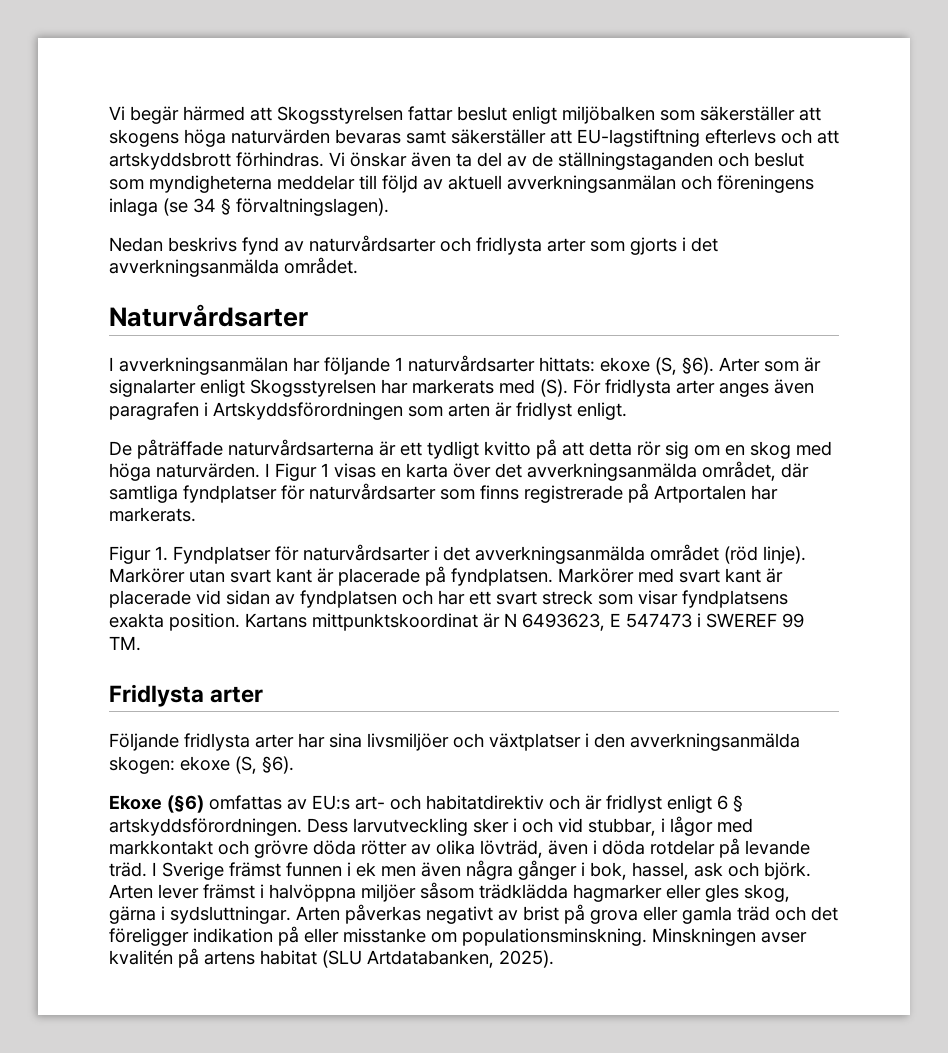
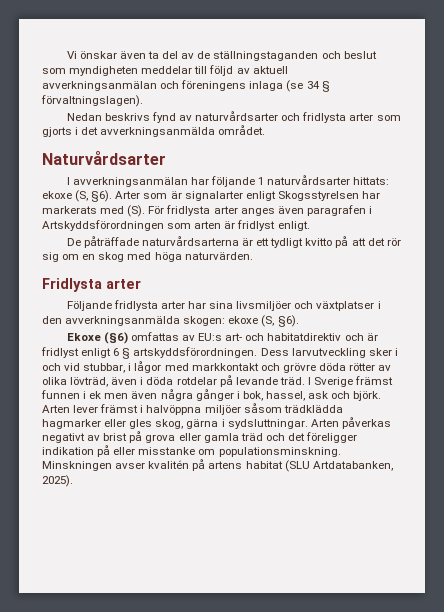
[109,106,821,124] [109,129,839,147] [109,152,345,170] Vi begär härmed att Skogsstyrelsen fattar beslut enligt miljöbalken som säkerställer att skogens höga naturvärden bevaras samt säkerställer att EU-lagstiftning efterlevs och att artskyddsbrott förhindras. Vi -> [66,51,77,59] Vi
[149,175,272,193] myndigheterna -> [69,66,139,76] myndigheten
[589,441,632,456] detta -> [367,238,385,246] det
[265,461,809,481] [109,483,778,503] [109,507,196,522] [109,544,806,564] [109,566,783,586] [109,590,788,608] [109,613,804,631] [109,636,141,651] I Figur 1 visas en karta över det avverkningsanmälda området, där samtliga fyndplatser för naturvårdsarter som finns registrerade på Artportalen har markerats. // Figur 1. Fyndplatser för naturvårdsarter i det avverkningsanmälda området (röd linje). Markörer utan svart kant är placerade på fyndplatsen. Markörer med svart kant är placerade vid sidan av fyndplatsen och har ett svart streck som visar fyndplatsens exakta position. Kartans mittpunktskoordinat är N 6493623, E 547473 i SWEREF 99 TM. -> (253, 256) none

